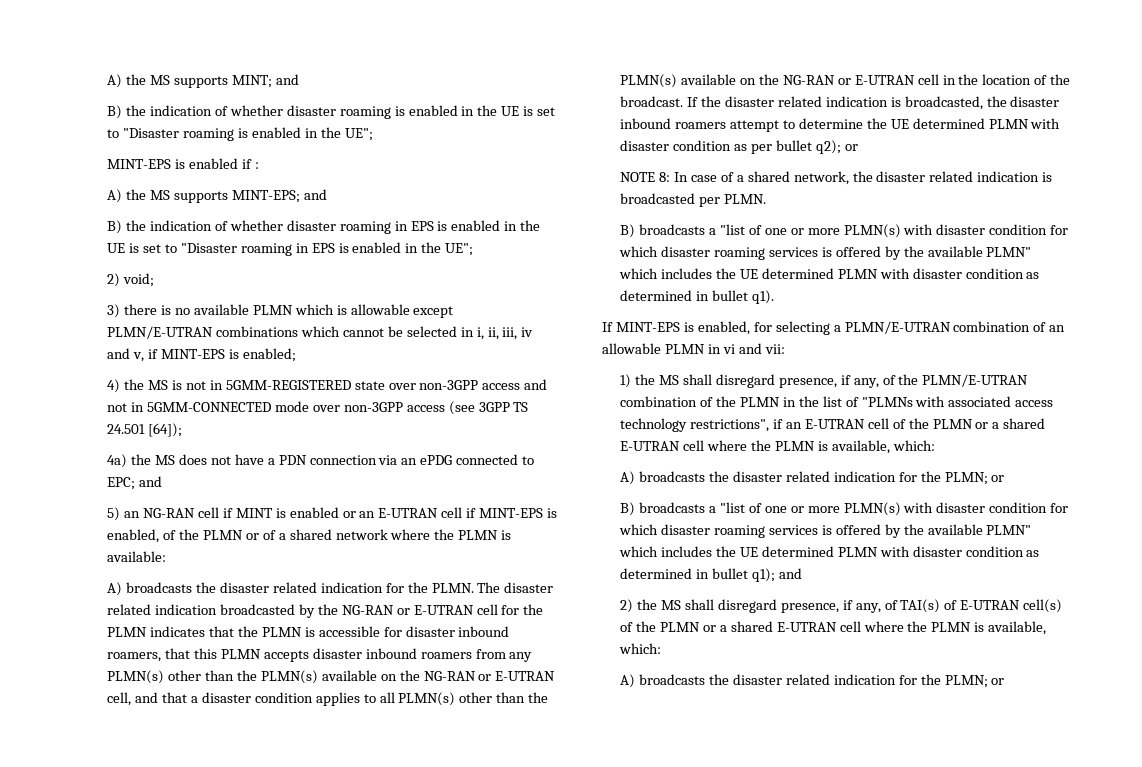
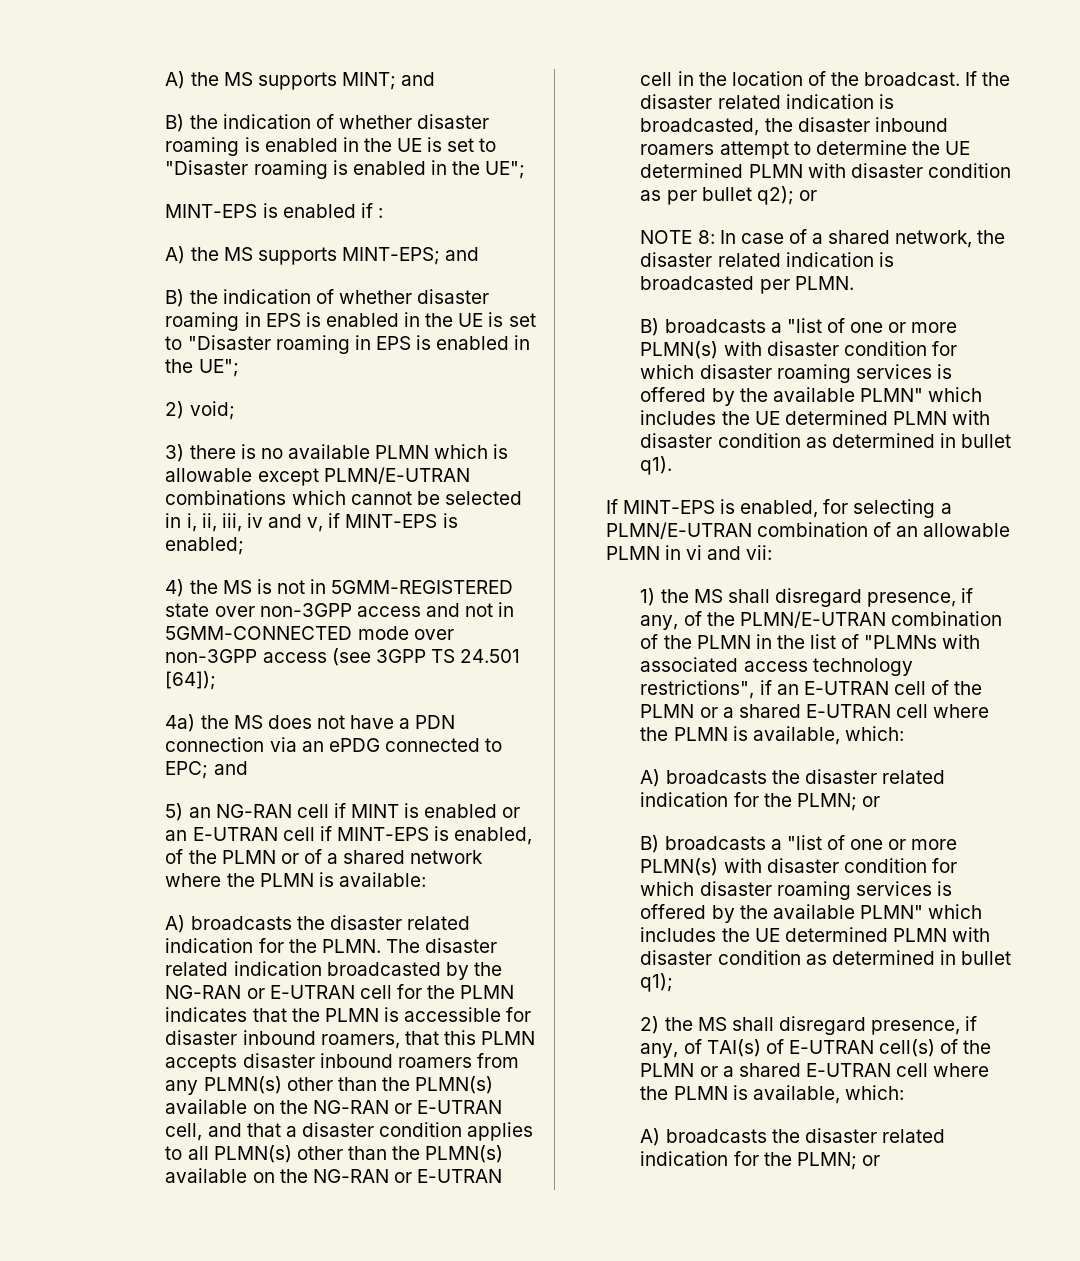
[778,568,802,579] and -> (674, 982) none

